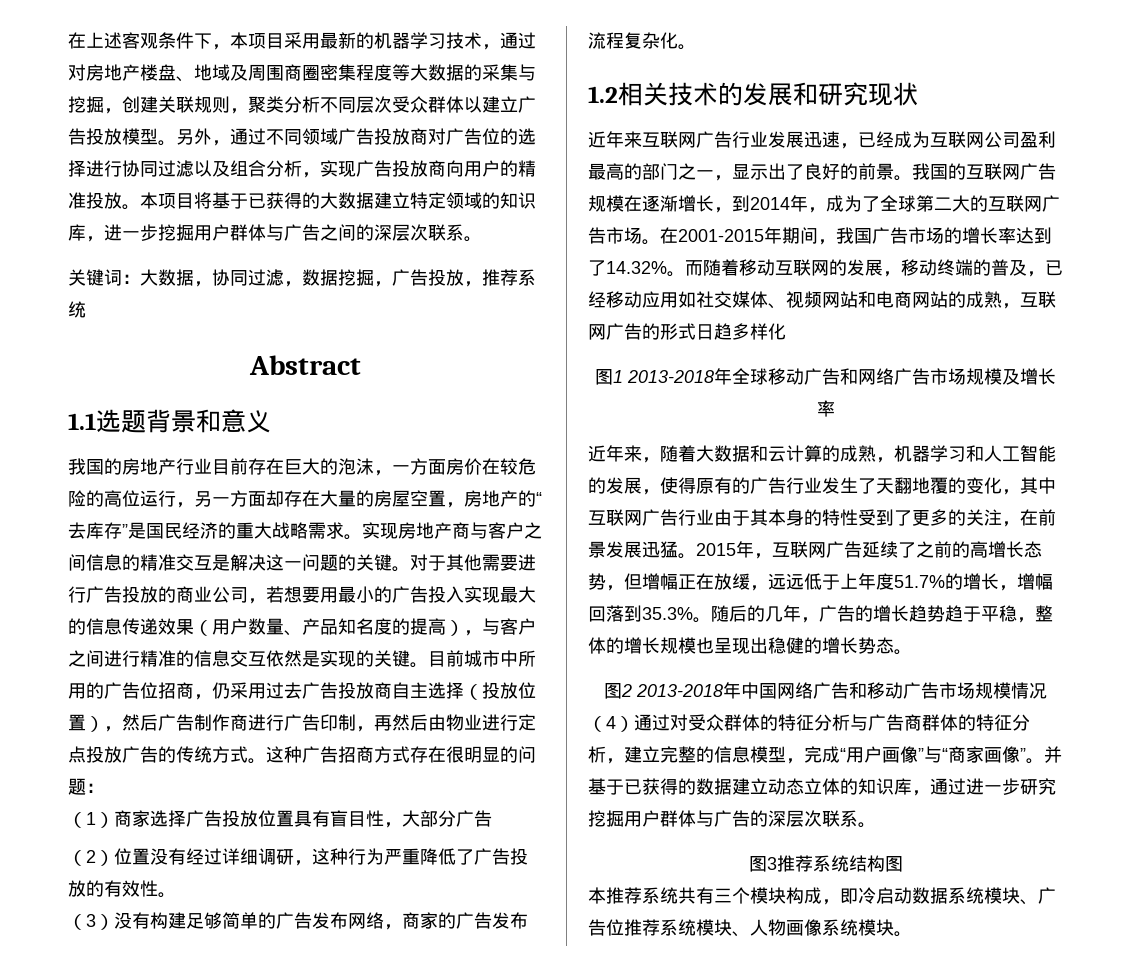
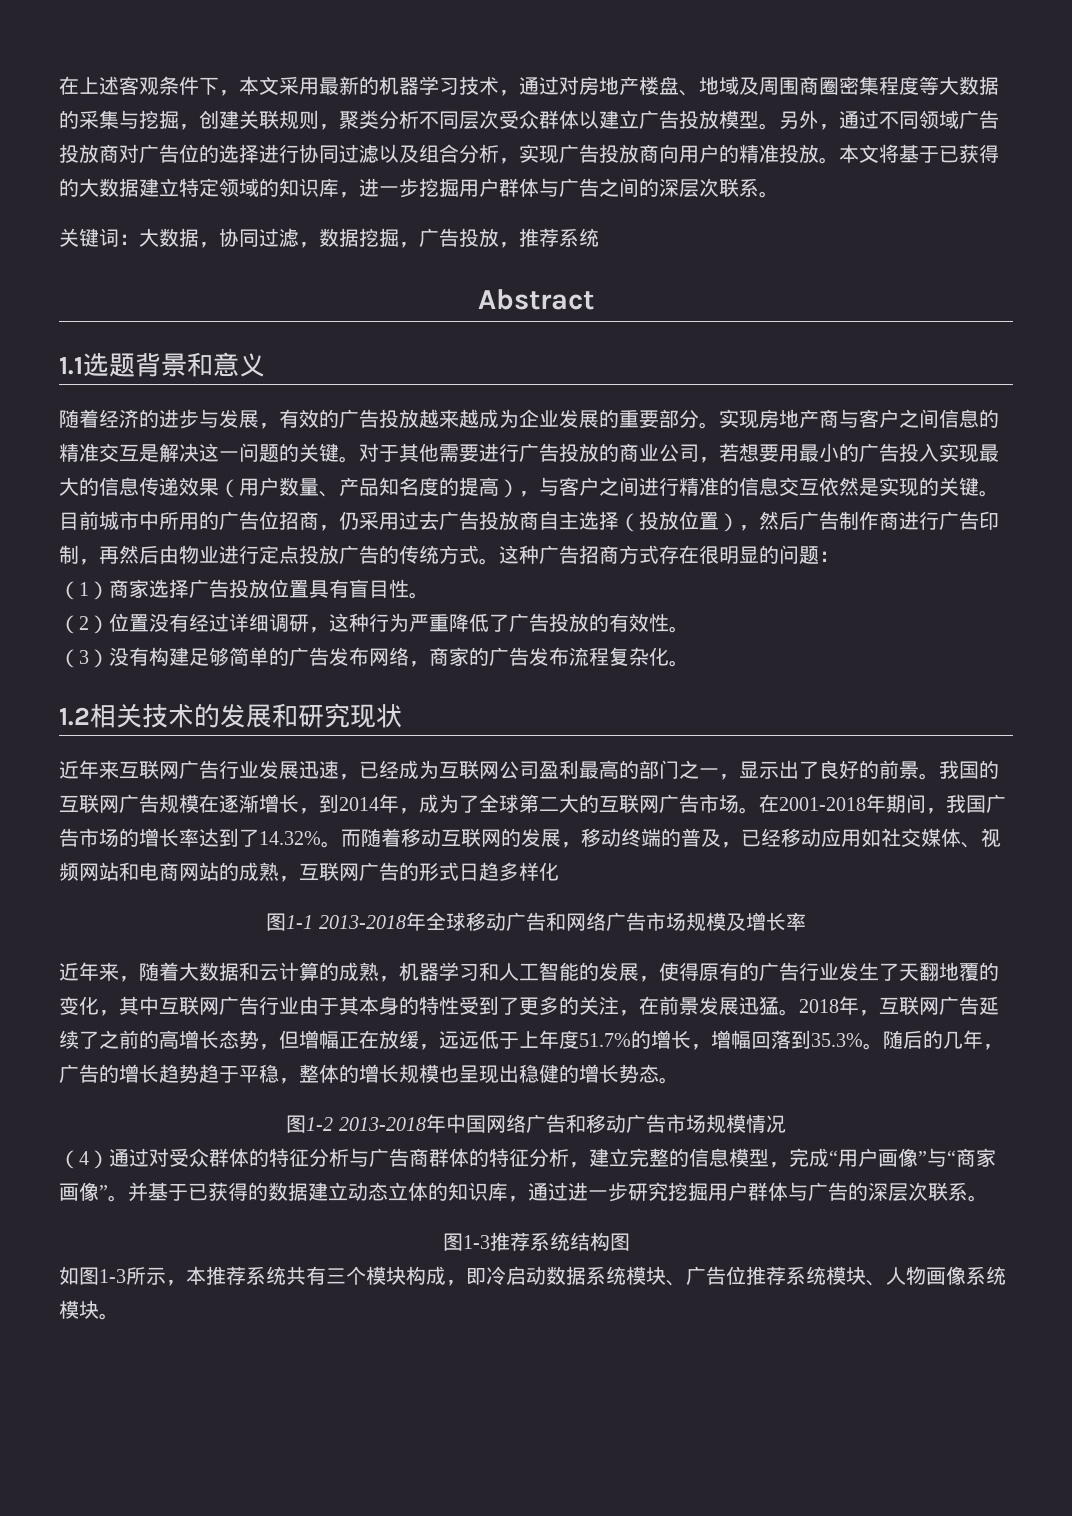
[248,33,284,49] 项目 -> [259,76,279,95] 文
[158,193,194,209] 项目 -> [859,144,879,163] 文
[68,458,536,476] [68,490,542,508] [68,522,344,539] 我国的房地产行业目前存在巨大的泡沫，一方面房价在较危险的高位运行，另一方面却存在大量的房屋空置，房地产的“去库存”是国民经济的重大战略需求 -> [59,409,699,429] 随着经济的进步与发展，有效的广告投放越来越成为企业发展的重要部分
[384,810,492,828] ，大部分广告 -> [409,592,429,599] 。
[678,229,764,242] 2001-2015 -> [779,797,866,811] 2001-2018
[613,370,623,383] 1 -> [286,915,314,929] 1-1
[696,543,736,556] 2015 -> [799,999,839,1013] 2018
[621,684,632,697] 2 -> [306,1117,334,1131] 1-2
[766,857,777,870] 3 -> [462,1235,490,1249] 1-3
(903, 864) none -> [59,1266,186,1286] 如图1-3所示，

